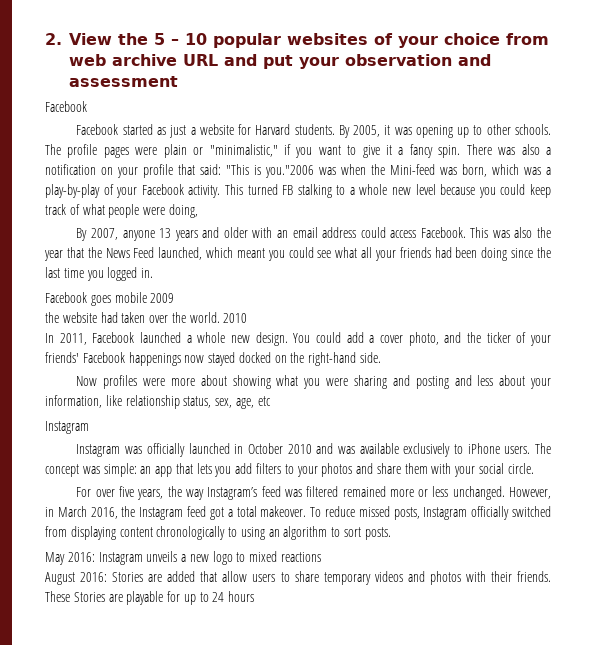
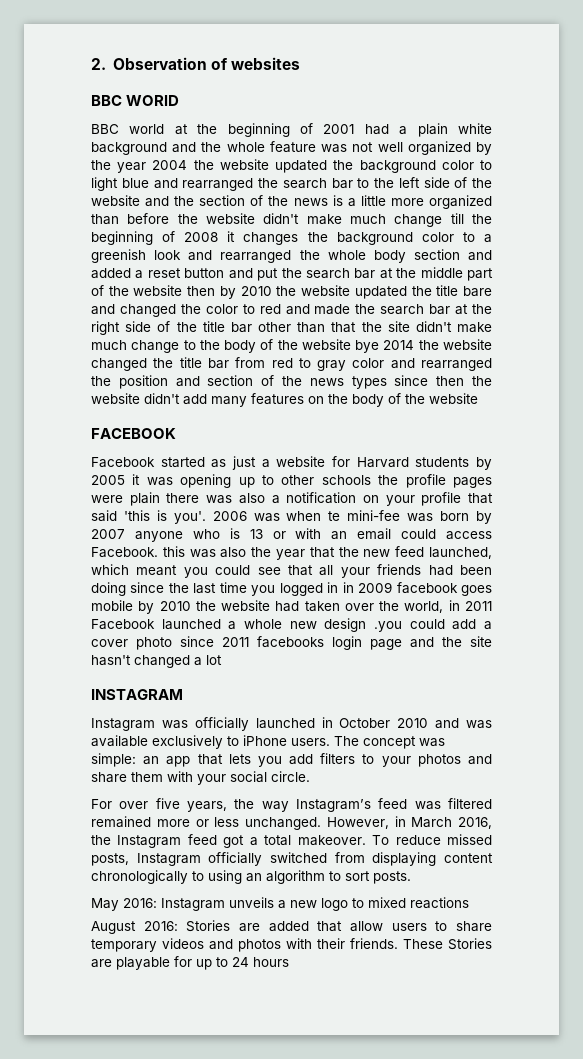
[69,33,549,48] [69,54,491,69] [69,76,178,87] [45,101,87,112] View the 5 – 10 popular websites of your choice from web archive URL and put your observation and assessment // Facebook -> [112,57,301,70] [91,95,180,106] [91,123,492,137] [91,141,493,155] [91,159,493,173] [91,177,492,191] [91,195,492,209] [91,213,492,227] [91,231,492,245] [91,249,492,263] [91,267,494,281] [91,285,493,299] [91,304,493,317] [91,321,493,335] [91,339,492,353] [91,357,493,371] [91,375,493,389] [91,393,478,407] [91,428,176,439] Observation of websites // BBC WORlD // BBC world at the beginning of 2001 had a plain white background and the whole feature was not well organized by the year 2004 the website updated the background color to light blue and rearranged the search bar to the left side of the website and the section of the news is a little more organized than before the website didn't make much change till the beginning of 2008 it changes the background color to a greenish look and rearranged the whole body section and added a reset button and put the search bar at the middle part of the website then by 2010 the website updated the title bare and changed the color to red and made the search bar at the right side of the title bar other than that the site didn't make much change to the body of the website bye 2014 the website changed the title bar from red to gray color and rearranged the position and section of the news types since then the website didn't add many features on the body of the website // FACEBOOK
[294,124,381,138] students. By 2005, -> [415,457,493,470] [91,475,125,485] students by 2005
[515,124,551,135] [45,144,61,155] schools. The -> [321,475,399,485] schools the
[193,144,492,158] or "minimalistic," if you want to give it a fancy spin. There -> [166,493,200,503] there
[200,164,551,178] [45,184,551,198] [45,204,198,218] [76,227,248,241] said: "This is you."2006 was when the Mini-feed was born, which was a play-by-play of your Facebook activity. This turned FB stalking to a whole new level because you could keep track of what people were doing, // By 2007, anyone 13 years and older -> [91,510,493,524] [91,528,286,542] said 'this is you'. 2006 was when te mini-fee was born by 2007 anyone who is 13 or
[322,227,357,238] address -> (392, 534) none
[470,227,489,238] This -> [162,546,185,557] this
[105,247,155,258] News Feed -> [363,546,425,557] new feed
[335,247,358,258] what -> [288,565,313,576] that
[141,268,154,278] [45,292,175,306] in. // Facebook goes mobile 2009 // -> [327,582,492,596] [91,600,191,614] in in 2009 facebook goes mobile by 2010
[189,312,248,323] [45,333,87,345] world. 2010 // In 2011, -> [404,600,492,613] world, in 2011
[255,332,311,346] design. You -> [324,618,402,632] design .you
[408,332,552,346] [45,352,382,366] [76,375,551,389] [45,395,271,409] [45,421,89,434] photo, and the ticker of your friends' Facebook happenings now stayed docked on the right-hand side. // Now profiles were more about showing what you were sharing and posting and less about your information, like relationship status, sex, age, etc // Instagram -> [136,636,492,650] [91,655,222,668] [91,689,183,700] photo since 2011 facebooks login page and the site hasn't changed a lot // INSTAGRAM

